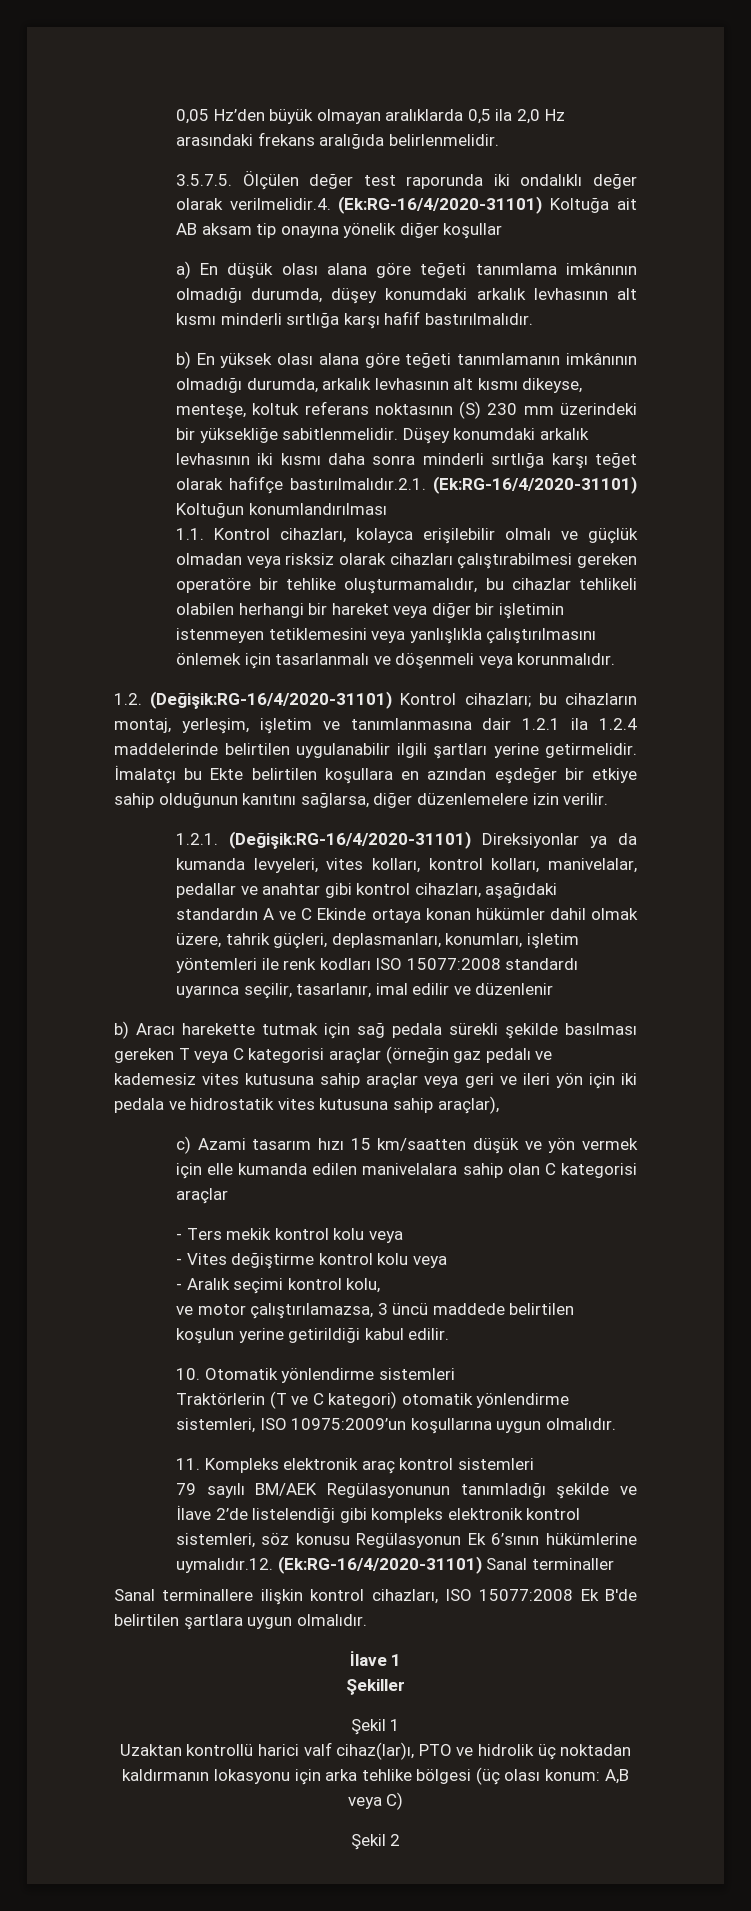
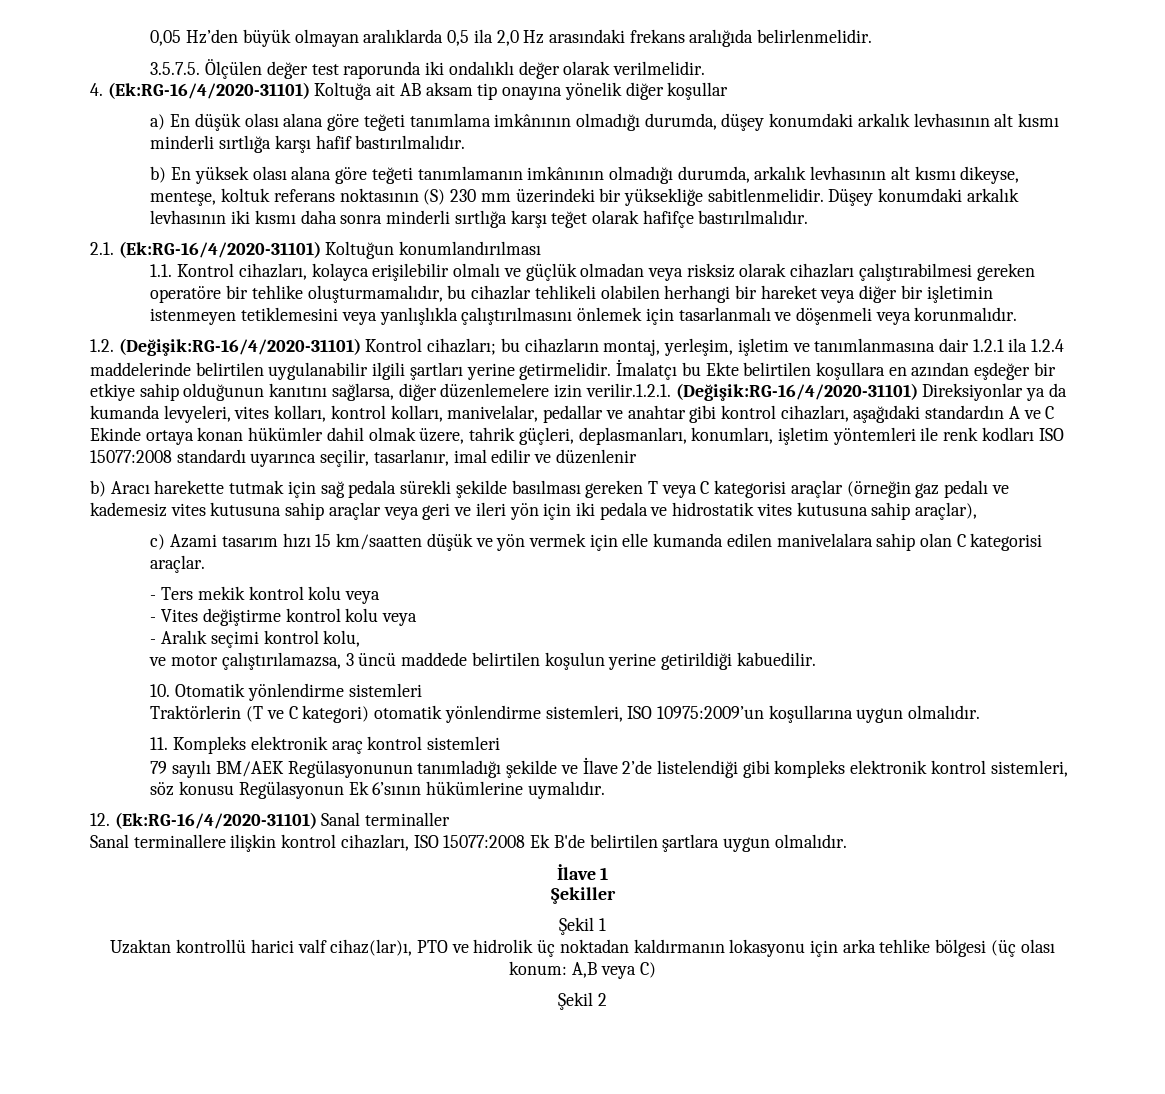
[229,198,331,210] verilmelidir.4. -> [612,61,705,75] [90,83,103,96] verilmelidir. // 4.
[289,478,426,490] bastırılmalıdır.2.1. -> [698,210,809,224] [90,242,114,255] bastırılmalıdır. // 2.1.
[563,793,609,805] [175,833,218,845] verilir. // 1.2.1. -> [585,383,671,397] verilir.1.2.1.
[175,1188,228,1204] araçlar -> [150,555,206,573] araçlar.
[364,1328,450,1340] kabul edilir. -> [736,652,816,666] kabuedilir.
[175,1558,273,1573] uymalıdır.12. -> [527,781,605,799] [90,813,110,826] uymalıdır. // 12.

